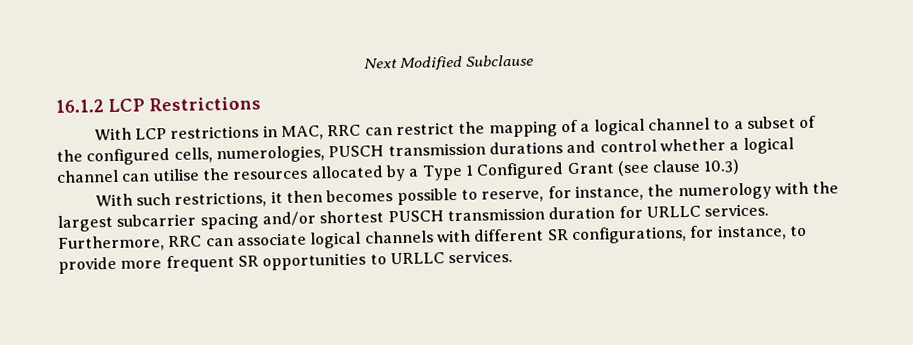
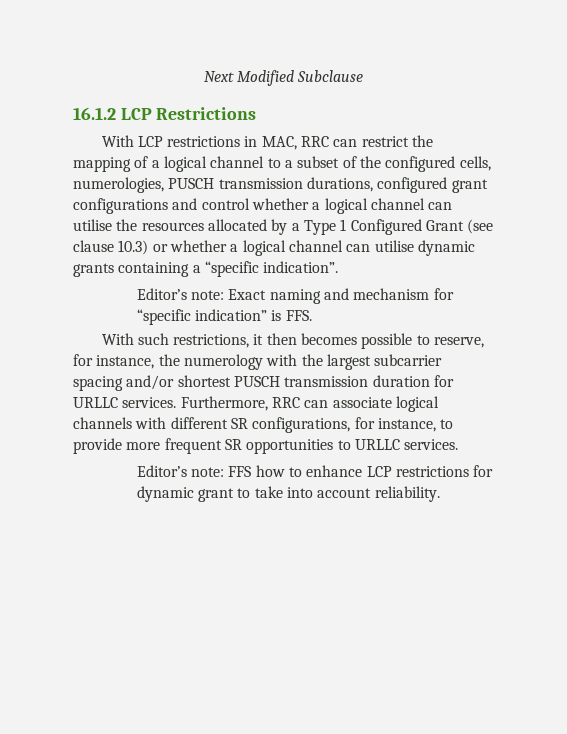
[488,141,563,155] durations -> [306,177,488,193] [73,198,168,214] durations, configured grant configurations
(741, 167) none -> [152,240,475,256] [73,261,339,277] [136,288,454,304] [136,309,312,325] or whether a logical channel can utilise dynamic grants containing a “specific indication”. // Editor’s note: Exact naming and mechanism for “specific indication” is FFS.
(514, 257) none -> [136,465,494,477] [136,486,440,502] // Editor’s note: FFS how to enhance LCP restrictions for dynamic grant to take into account reliability.

